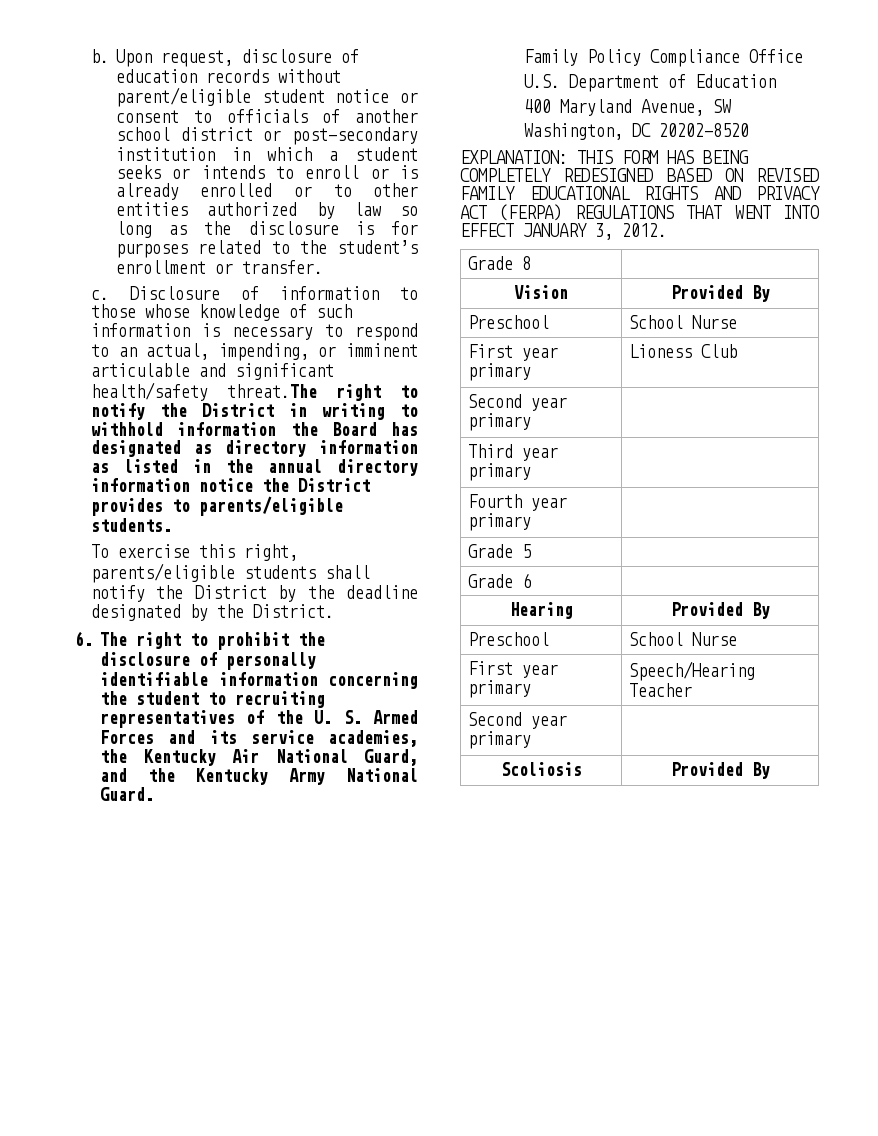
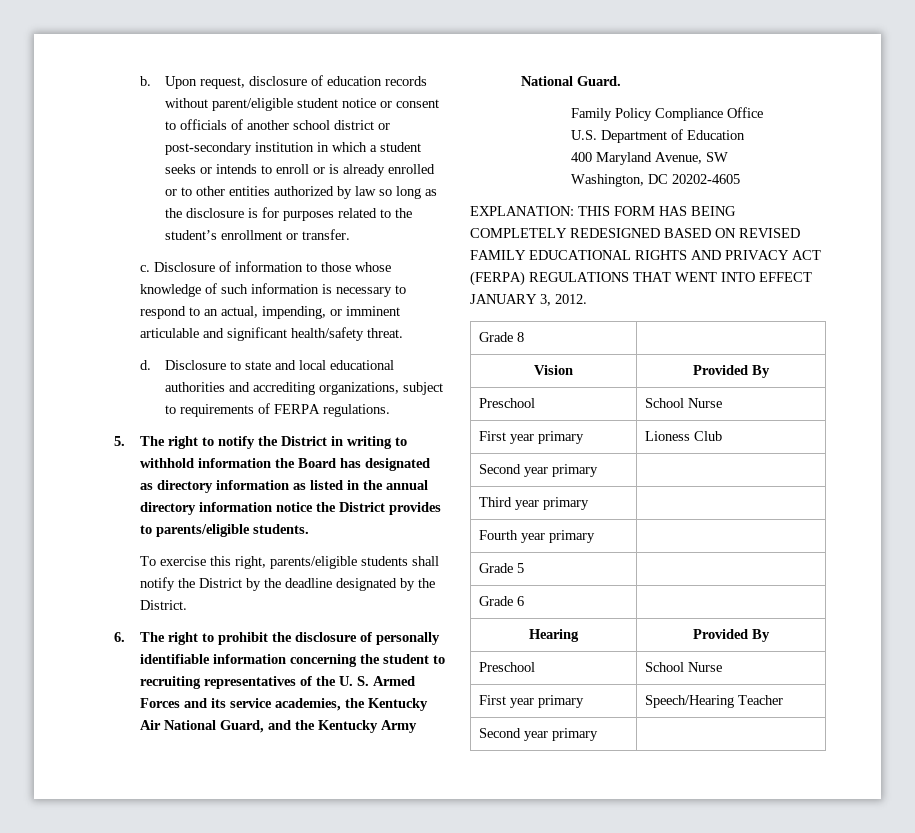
[226,384,317,398] threat.The -> [366,328,403,338] [139,360,395,370] [165,382,444,395] [165,403,391,417] [114,436,165,446] threat. // d. Disclosure to state and local educational authorities and accrediting organizations, subject to requirements of FERPA regulations. // 5. The
[658,123,749,137] 20202-8520 -> [672,174,741,184] 20202-4605
[500,762,582,776] [670,762,770,779] // Scoliosis | Provided By -> (599, 734) none

